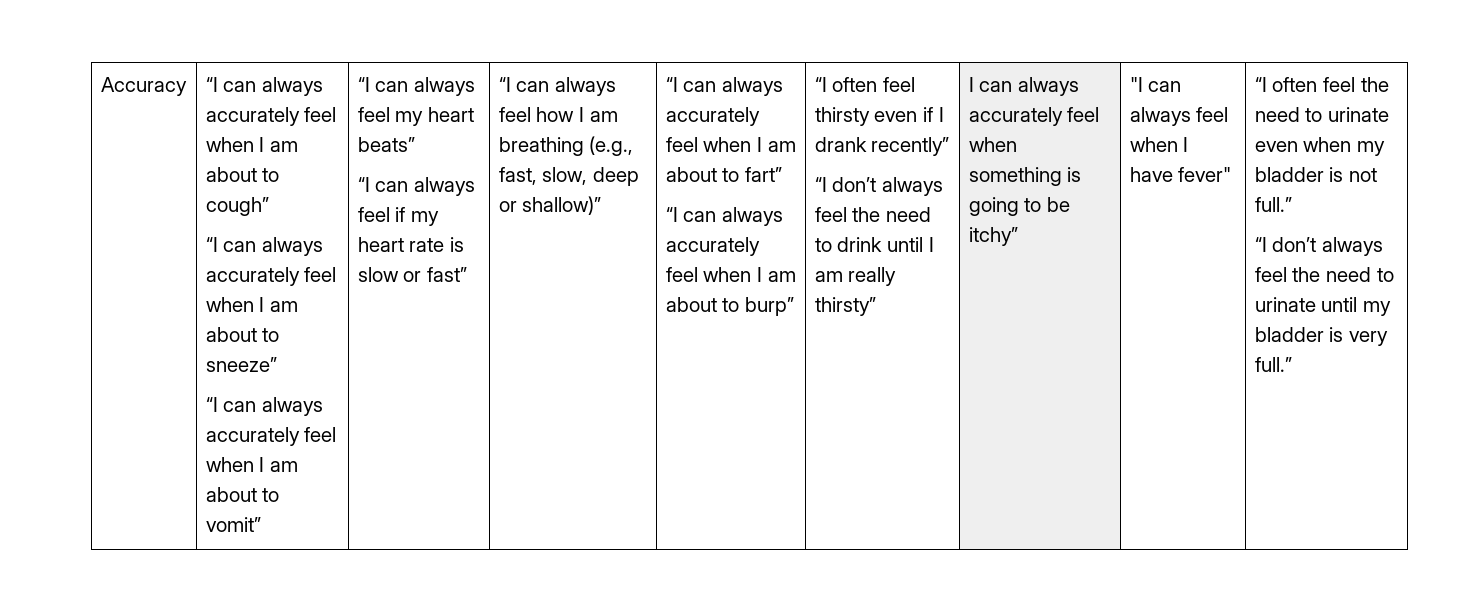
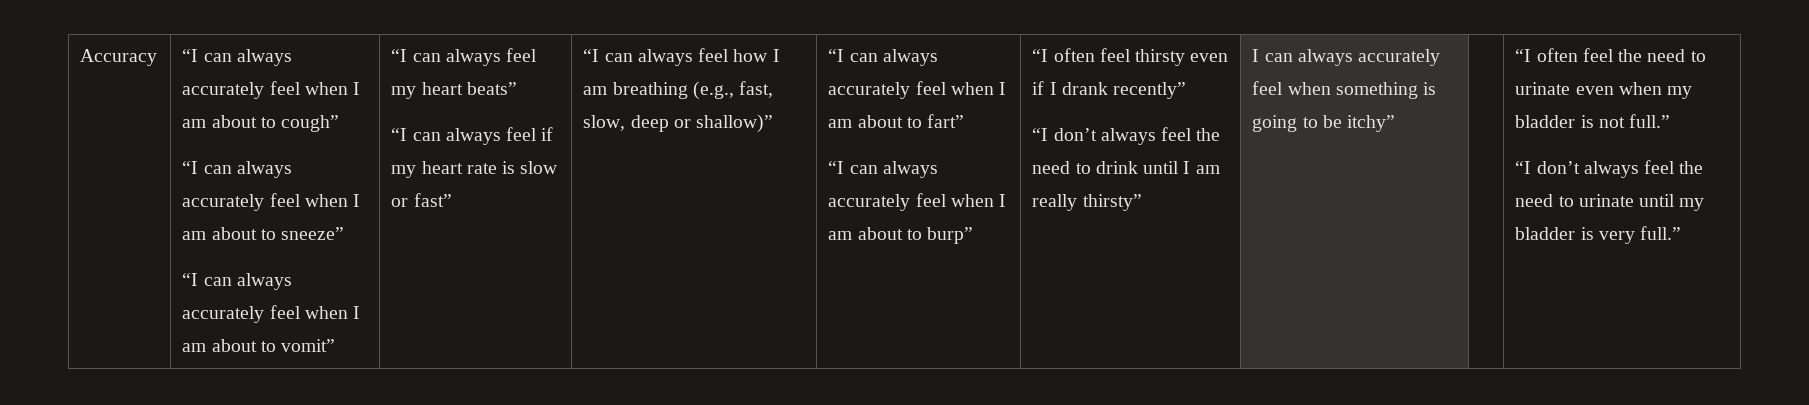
[1129,77,1182,92] [1129,107,1229,126] [1129,137,1189,152] [1129,167,1232,182] "I can always feel when I have fever" -> (1396, 123) none

